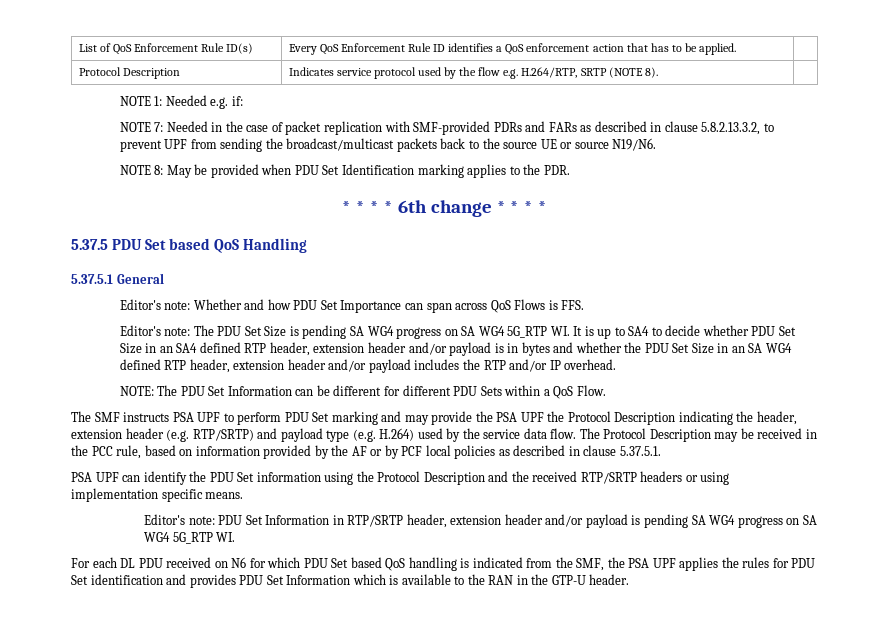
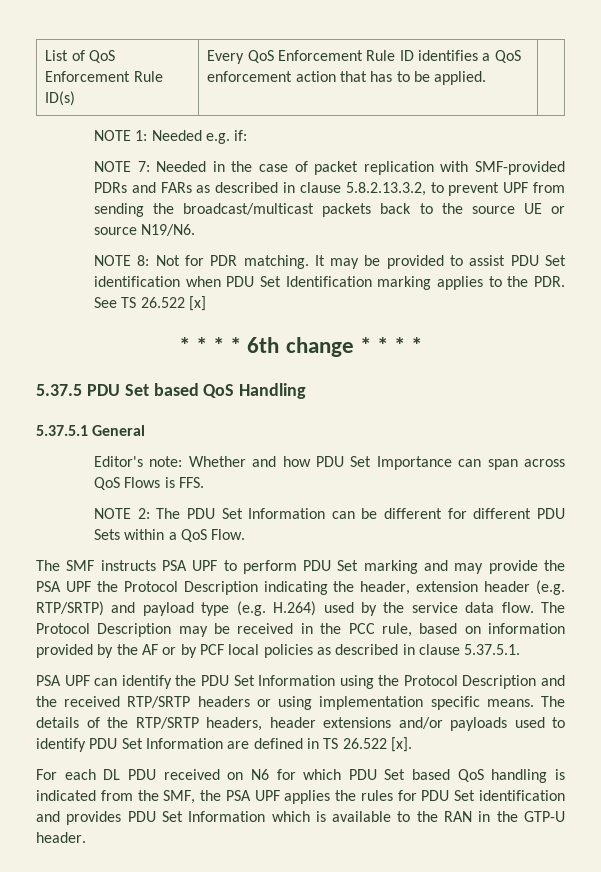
[78,67,180,79] [288,67,658,79] // Protocol Description | Indicates service protocol used by the flow e.g. H.264/RTP, SRTP (NOTE 8). | -> (487, 78) none
[166,164,259,178] May be provided -> [155,255,567,269] [94,276,181,287] Not for PDR matching. It may be provided to assist PDU Set identification
(570, 170) none -> [94,296,206,311] See TS 26.522 [x]
[119,325,796,339] [119,342,792,356] [119,359,617,373] [119,386,154,396] Editor's note: The PDU Set Size is pending SA WG4 progress on SA WG4 5G_RTP WI. It is up to SA4 to decide whether PDU Set Size in an SA4 defined RTP header, extension header and/or payload is in bytes and whether the PDU Set Size in an SA WG4 defined RTP header, extension header and/or payload includes the RTP and/or IP overhead. // NOTE: -> [94,508,150,519] NOTE 2:
[256,472,321,482] information -> [258,675,336,686] Information
[144,514,817,528] [144,532,236,544] // Editor's note: PDU Set Information in RTP/SRTP header, extension header and/or payload is pending SA WG4 progress on SA WG4 5G_RTP WI. -> [541,696,565,707] [36,717,565,731] [36,737,412,752] The details of the RTP/SRTP headers, header extensions and/or payloads used to identify PDU Set Information are defined in TS 26.522 [x].

